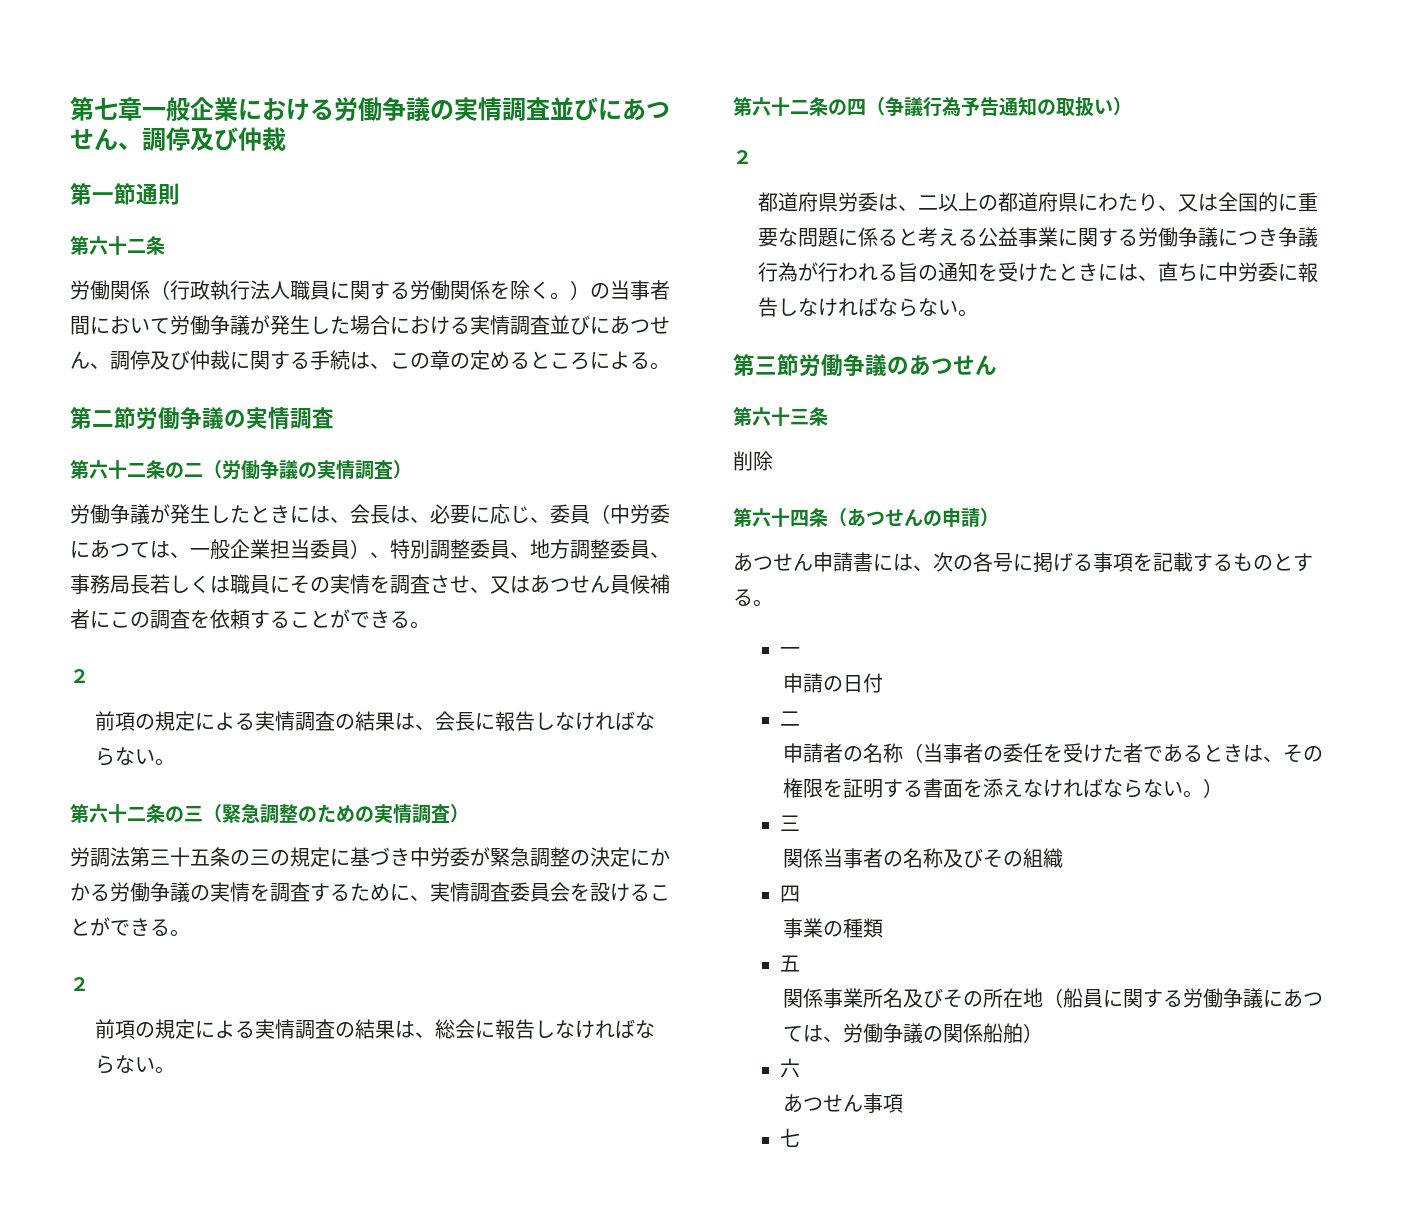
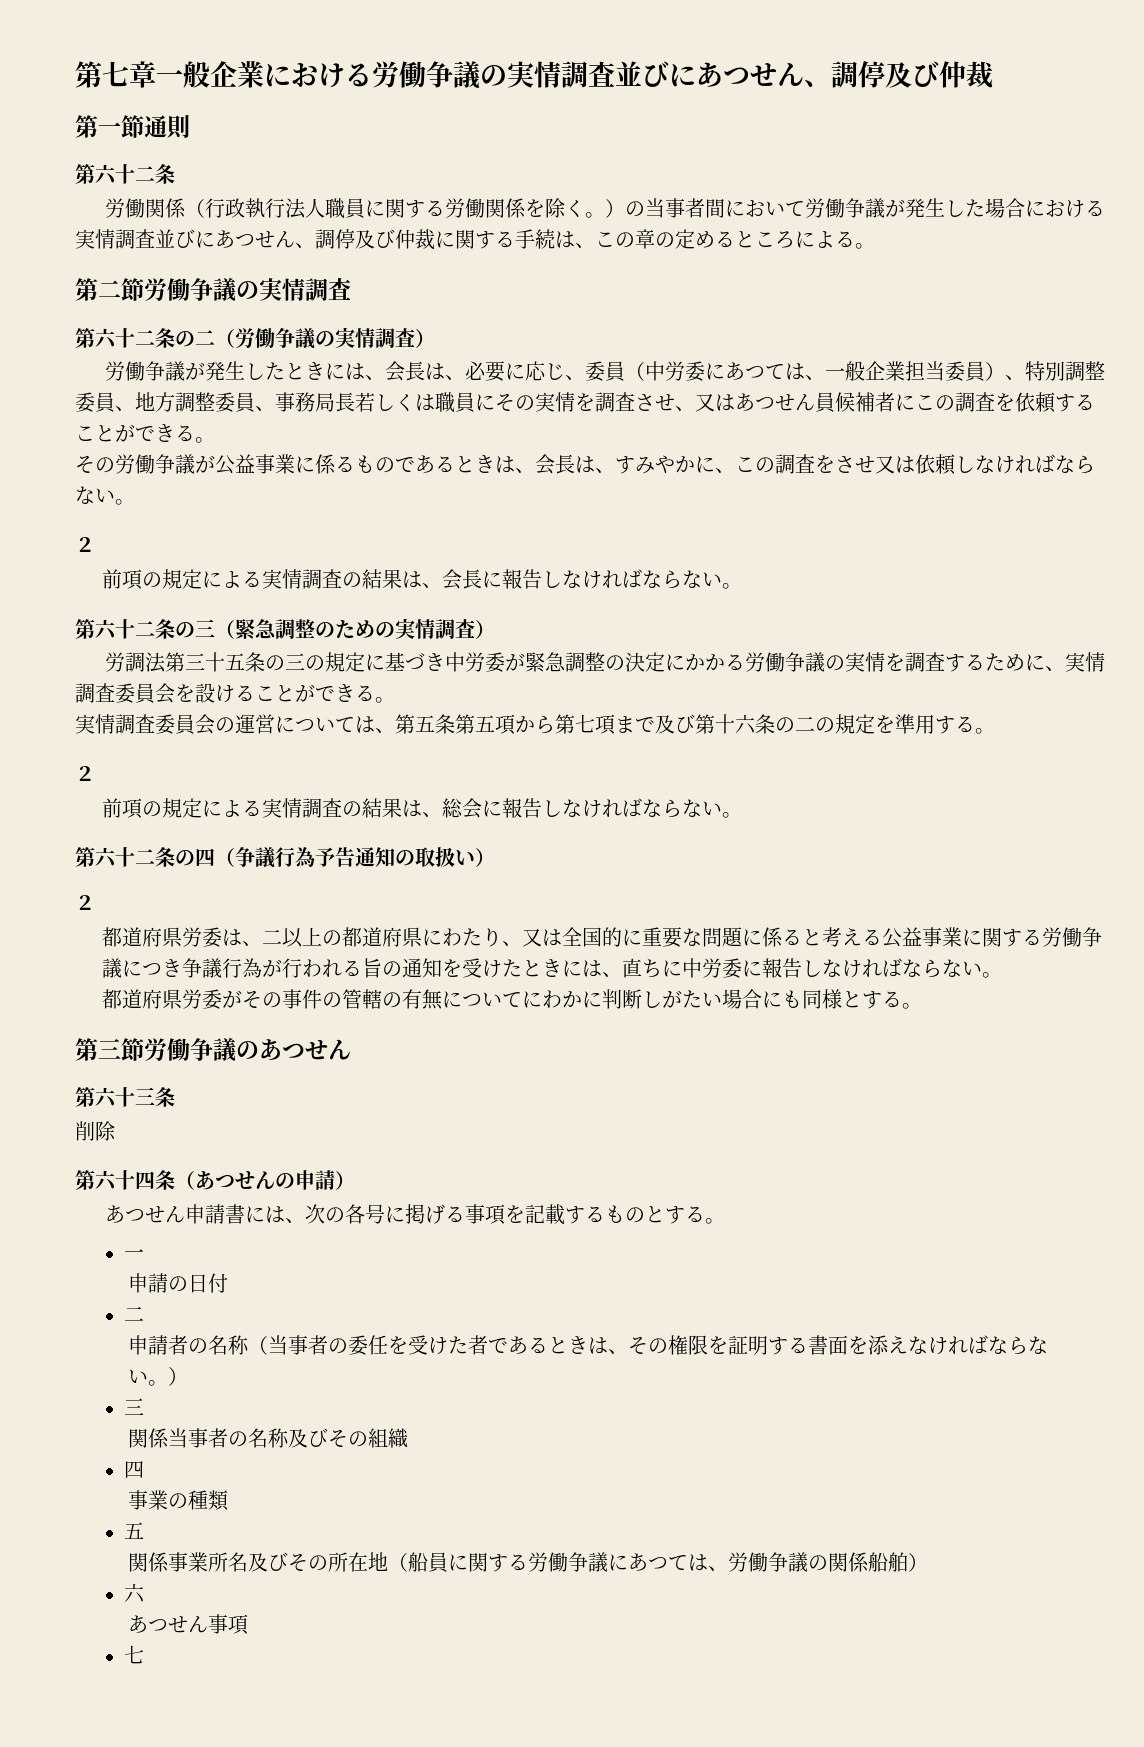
(430, 625) none -> [75,454,1095,475] [75,486,135,505] // その労働争議が公益事業に係るものであるときは、会長は、すみやかに、この調査をさせ又は依頼しなければならない。
(190, 933) none -> [75,714,995,735] // 実情調査委員会の運営については、第五条第五項から第七項まで及び第十六条の二の規定を準用する。
(979, 313) none -> [101,989,922,1010] // 都道府県労委がその事件の管轄の有無についてにわかに判断しがたい場合にも同様とする。

